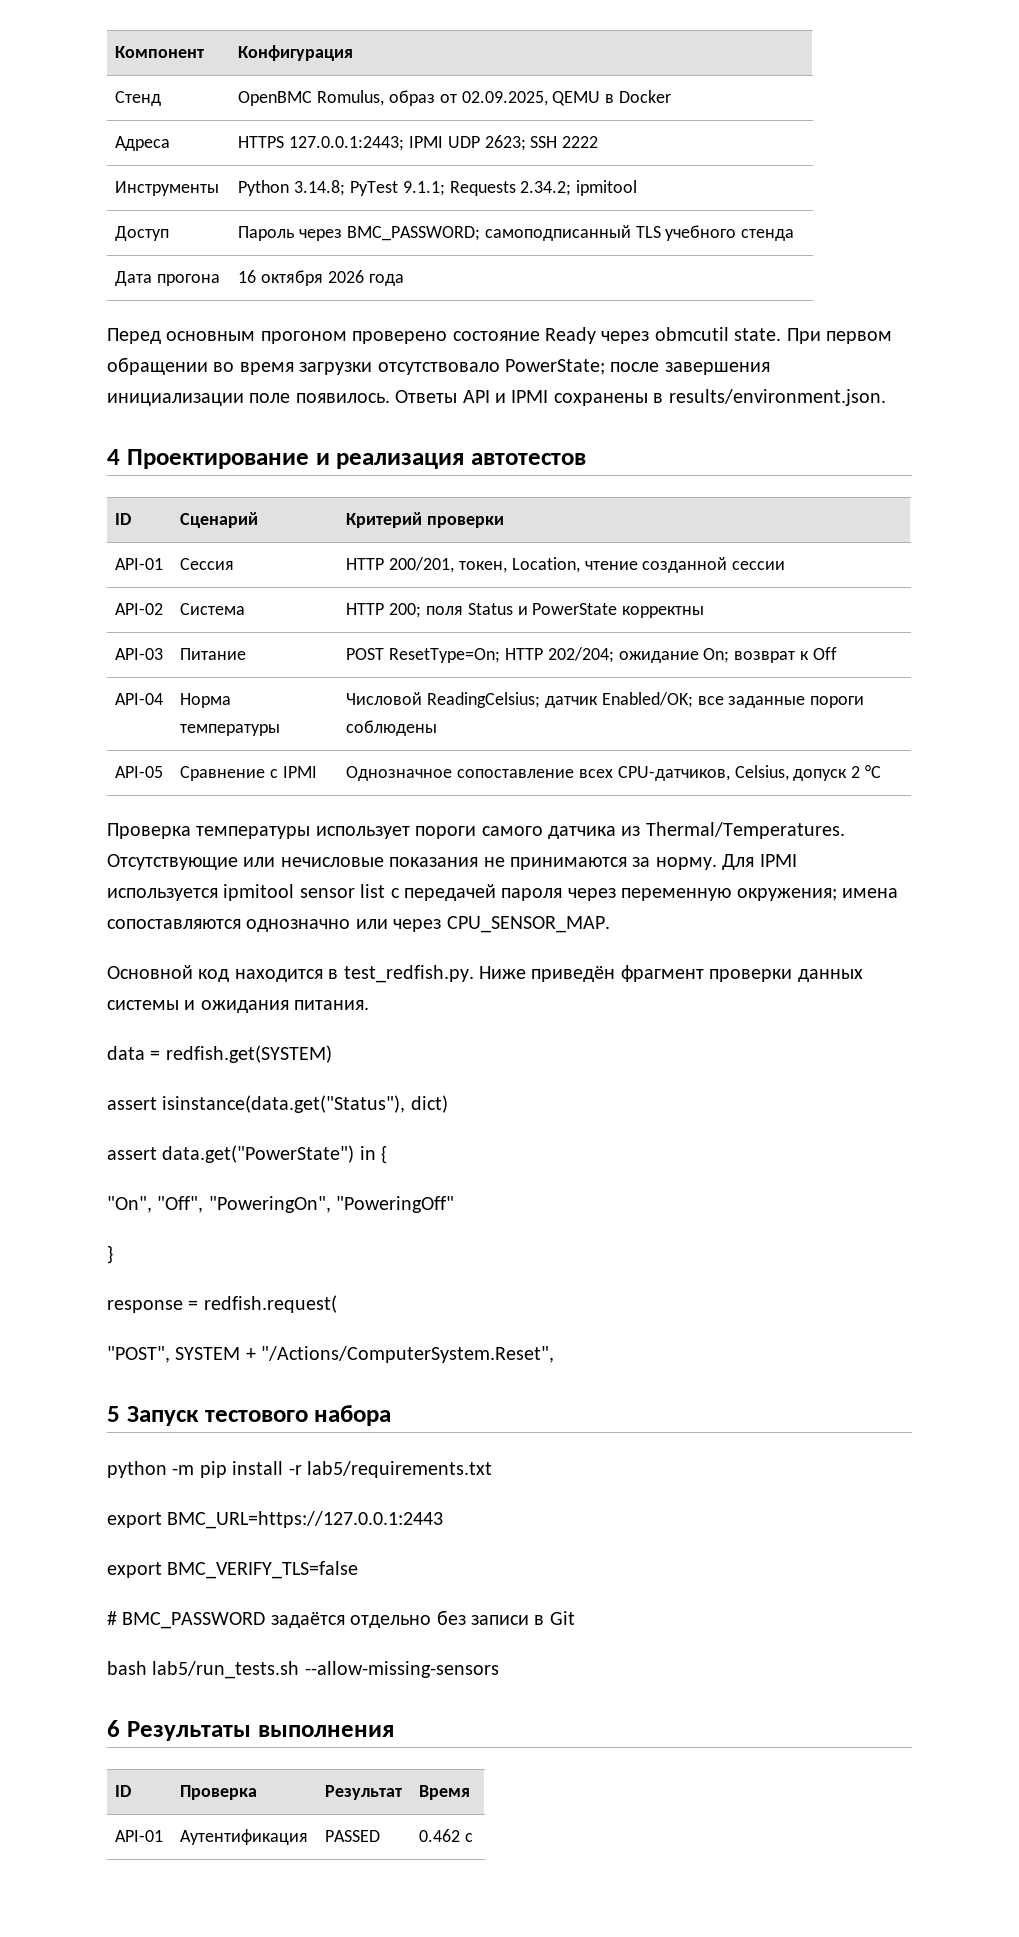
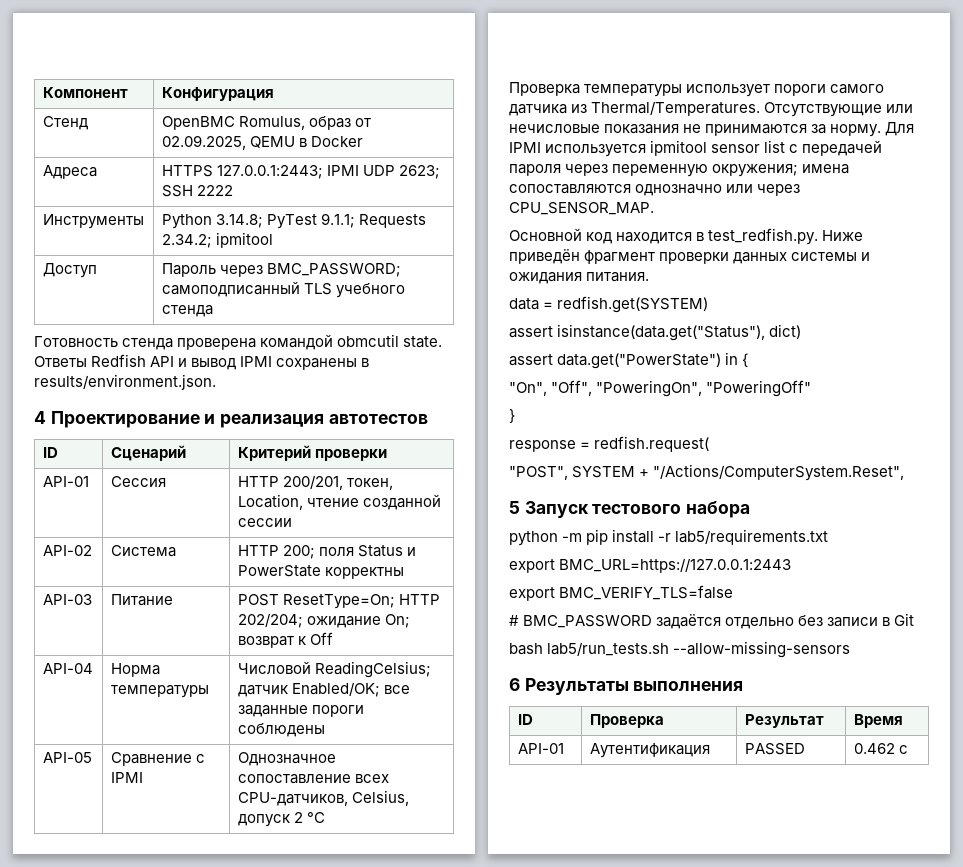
[115,271,221,286] [238,270,404,286] [107,327,892,344] [107,357,770,375] [107,390,458,406] // Дата прогона | 16 октября 2026 года // Перед основным прогоном проверено состояние Ready через obmcutil state. При первом обращении во время загрузки отсутствовало PowerState; после завершения инициализации поле появилось. Ответы -> [34,334,443,350] [34,354,147,367] // Готовность стенда проверена командой obmcutil state. Ответы Redfish
(506, 398) none -> [191,358,237,370] вывод

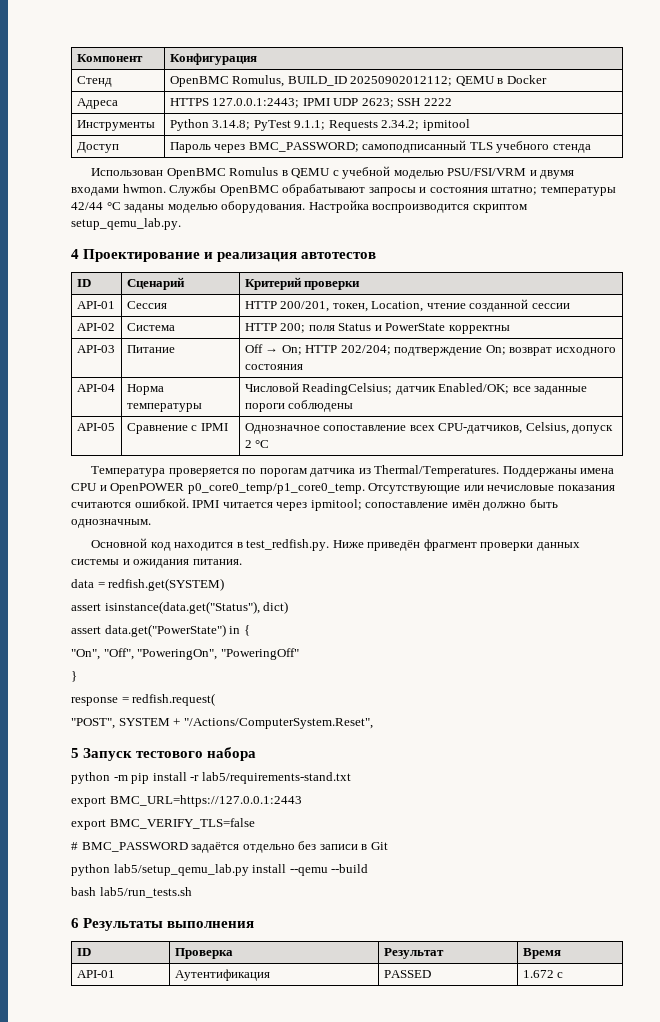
[309,116,372,130] [161,135,246,150] образ от 02.09.2025, -> [287,76,453,86] BUILD_ID 20250902012112;
[34,334,443,350] [34,354,370,370] [34,374,216,390] Готовность стенда проверена командой obmcutil state. Ответы Redfish API и вывод IPMI сохранены в results/environment.json. -> [91,166,575,179] [71,184,616,196] [71,200,527,213] [71,218,181,230] Использован OpenBMC Romulus в QEMU с учебной моделью PSU/FSI/VRM и двумя входами hwmon. Службы OpenBMC обрабатывают запросы и состояния штатно; температуры 42/44 °C заданы моделью оборудования. Настройка воспроизводится скриптом setup_qemu_lab.py.
[237,594,396,609] POST ResetType=On; -> [244,344,302,355] Off → On;
[307,616,382,628] ожидание -> [394,347,483,356] подтверждение
[298,632,334,645] к Off -> [555,347,616,356] [244,364,303,370] исходного состояния
[509,82,885,97] [509,101,914,117] [509,122,915,137] [509,140,883,157] [509,164,850,177] [509,184,801,196] [509,202,654,215] Проверка температуры использует пороги самого датчика из Thermal/Temperatures. Отсутствующие или нечисловые показания не принимаются за норму. Для IPMI используется ipmitool sensor list с передачей пароля через переменную окружения; имена сопоставляются однозначно или через CPU_SENSOR_MAP. -> [91,465,615,477] [71,483,615,494] [71,498,558,511] [71,519,151,528] Температура проверяется по порогам датчика из Thermal/Temperatures. Поддержаны имена CPU и OpenPOWER p0_core0_temp/p1_core0_temp. Отсутствующие или нечисловые показания считаются ошибкой. IPMI читается через ipmitool; сопоставление имён должно быть однозначным.
[675,529,829,545] lab5/requirements.txt -> [201,772,351,784] lab5/requirements-stand.txt
(915, 619) none -> [71,864,369,876] // python lab5/setup_qemu_lab.py install --qemu --build
[673,641,851,658] --allow-missing-sensors -> (192, 892) none
[853,743,895,754] 0.462 -> [522,970,554,978] 1.672

